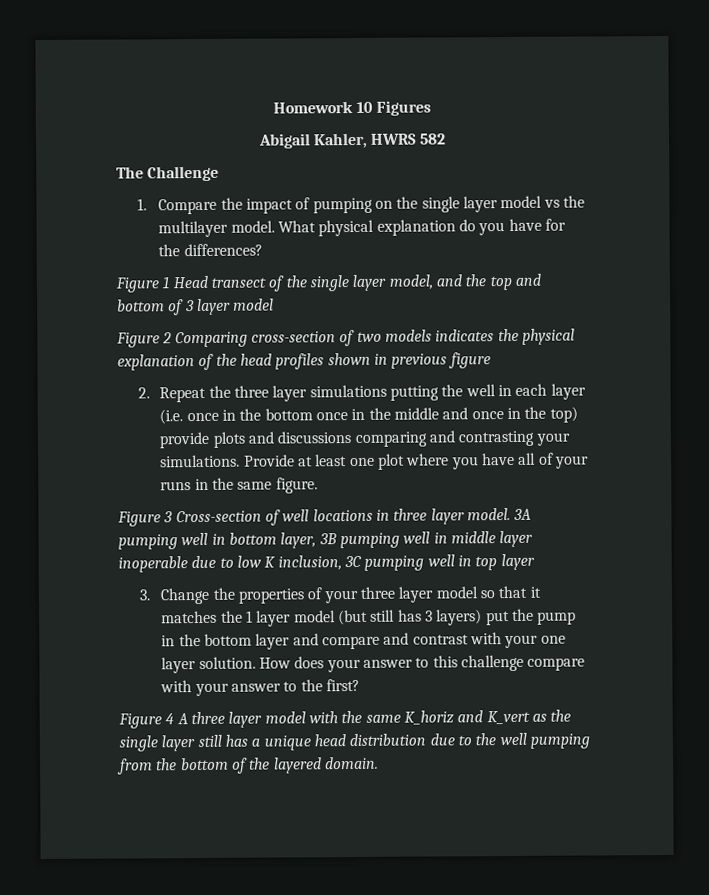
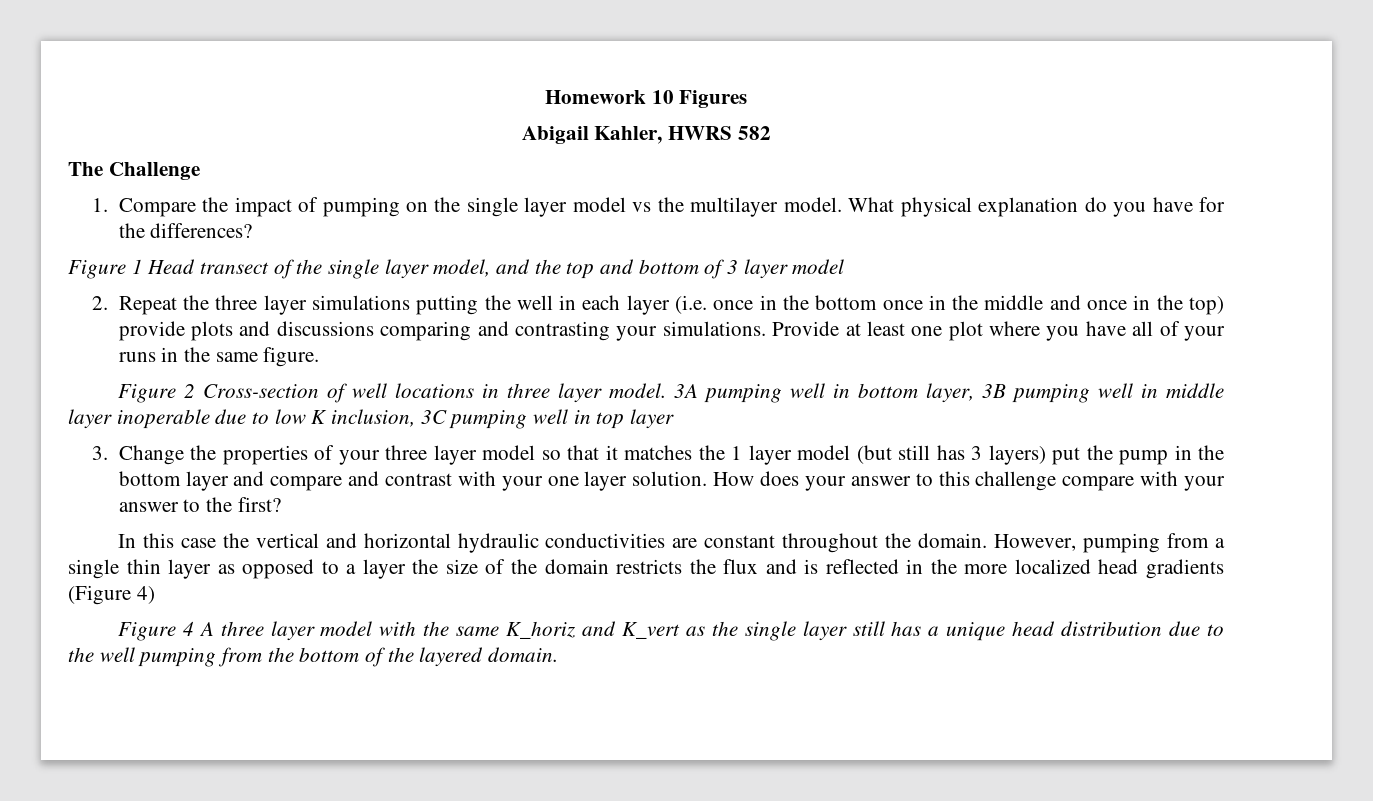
[116,328,575,348] [117,352,491,371] // Figure 2 Comparing cross-section of two models indicates the physical explanation of the head profiles shown in previous figure -> (845, 266) none
[163,511,174,523] 3 -> [183,384,195,398] 2
(361, 685) none -> [117,533,1225,553] [68,559,1224,579] [68,585,155,605] // In this case the vertical and horizontal hydraulic conductivities are constant throughout the domain. However, pumping from a single thin layer as opposed to a layer the size of the domain restricts the flux and is reflected in the more localized head gradients (Figure 4)

